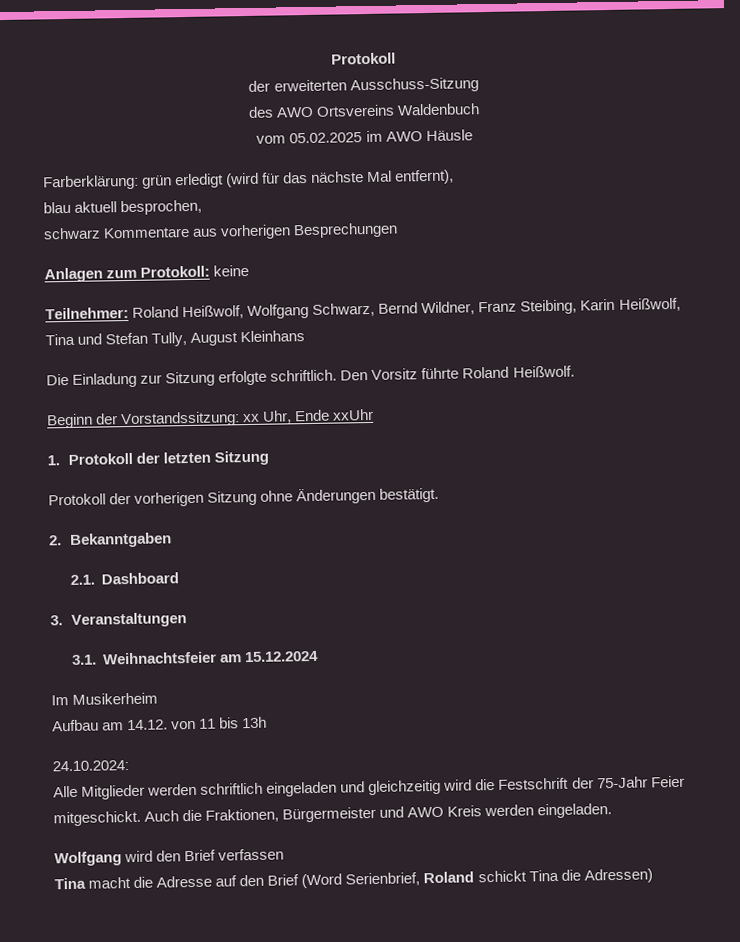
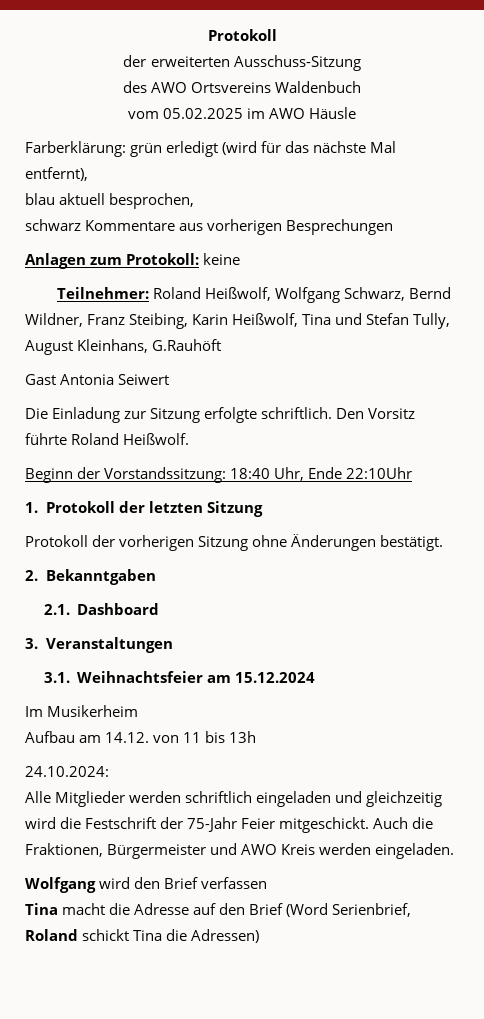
[240,330,306,343] Kleinhans -> [77,339,222,353] [25,374,170,385] Kleinhans, G.Rauhöft // Gast Antonia Seiwert
[243,413,261,423] xx -> [230,468,271,479] 18:40
[332,408,375,421] xxUhr -> [346,467,413,479] 22:10Uhr

